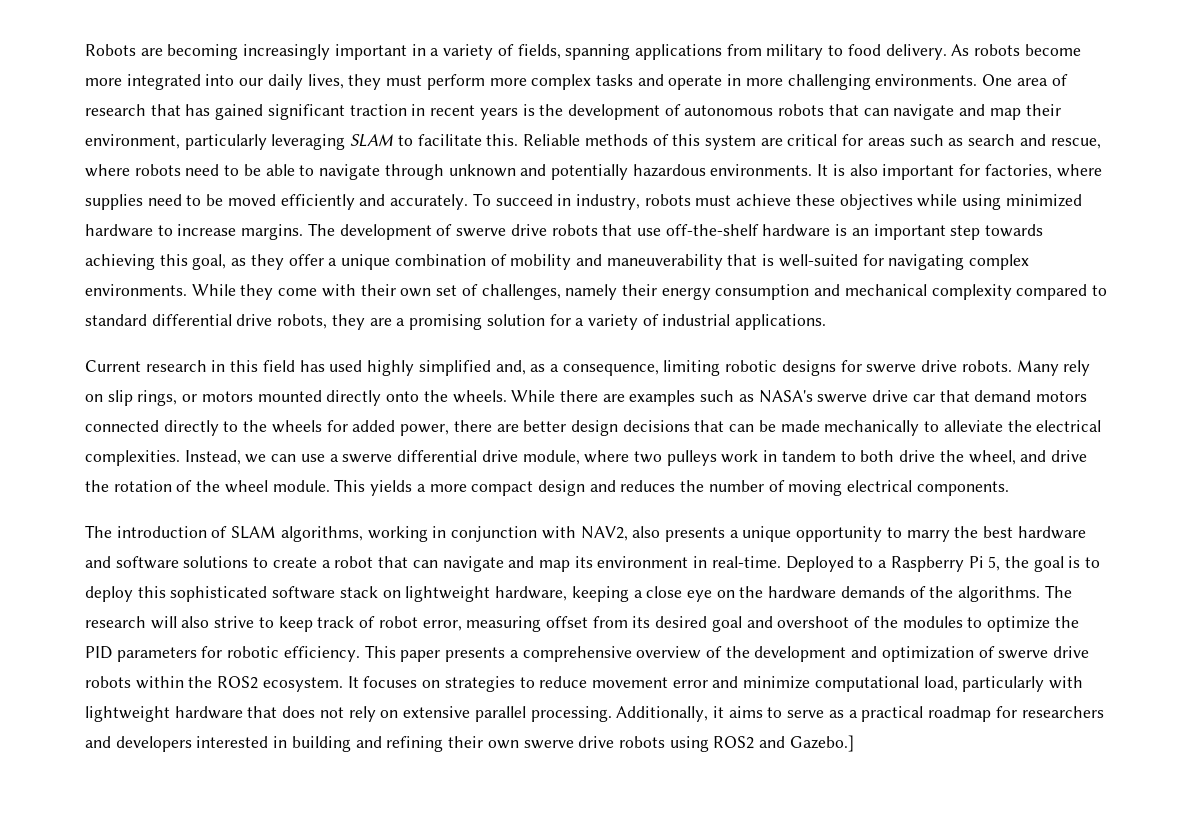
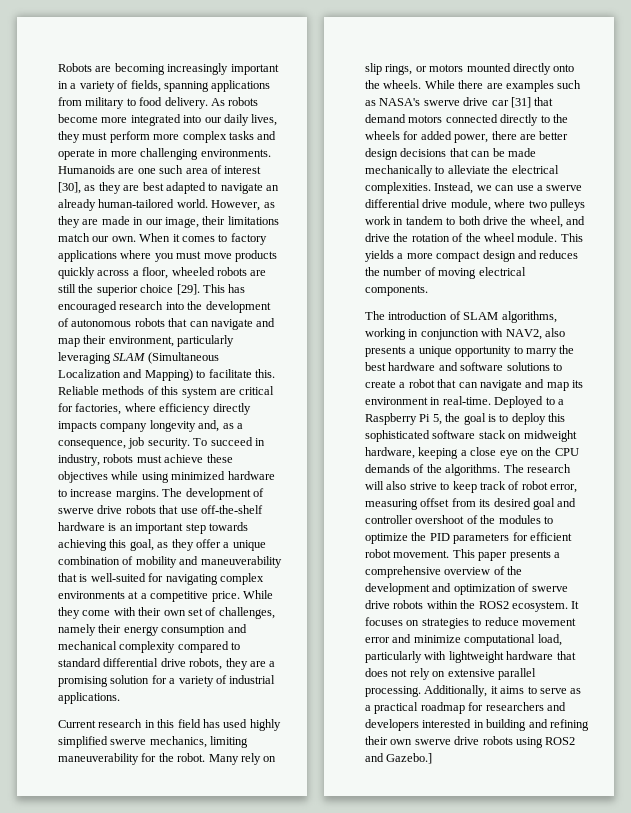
[982,74,1068,86] [85,104,535,120] One area of research that has gained significant traction in recent years is -> [58,165,262,174] [58,182,279,194] [58,199,275,211] [58,216,279,228] [58,233,267,245] [58,250,277,262] [58,267,267,279] [58,284,246,296] [58,301,184,313] Humanoids are one such area of interest [30], as they are best adapted to navigate an already human-tailored world. However, as they are made in our image, their limitations match our own. When it comes to factory applications where you must move products quickly across a floor, wheeled robots are still the superior choice [29]. This has encouraged research into
(394, 140) none -> [147,352,219,364] [58,369,193,381] (Simultaneous Localization and Mapping)
[867,134,1101,149] [85,164,1102,180] [85,194,469,210] areas such as search and rescue, where robots need to be able to navigate through unknown and potentially hazardous environments. It is also important for factories, where supplies need to be moved efficiently and accurately. -> [75,403,251,415] [58,420,243,432] [58,437,190,449] factories, where efficiency directly impacts company longevity and, as a consequence, job security.
[85,284,187,296] environments. -> [58,591,240,602] environments at a competitive price.
[495,360,1012,376] and, as a consequence, limiting robotic designs for swerve drive robots. -> [110,736,249,748] [58,753,206,765] swerve mechanics, limiting maneuverability for the robot.
(935, 398) none -> [510,97,531,108] [31]
[405,586,491,602] lightweight -> [523,430,577,442] midweight
[768,586,837,599] hardware -> [554,448,579,456] CPU
(773, 622) none -> [365,515,413,524] controller
[227,646,360,662] robotic efficiency. -> [529,532,572,541] [365,549,450,558] efficient robot movement.

